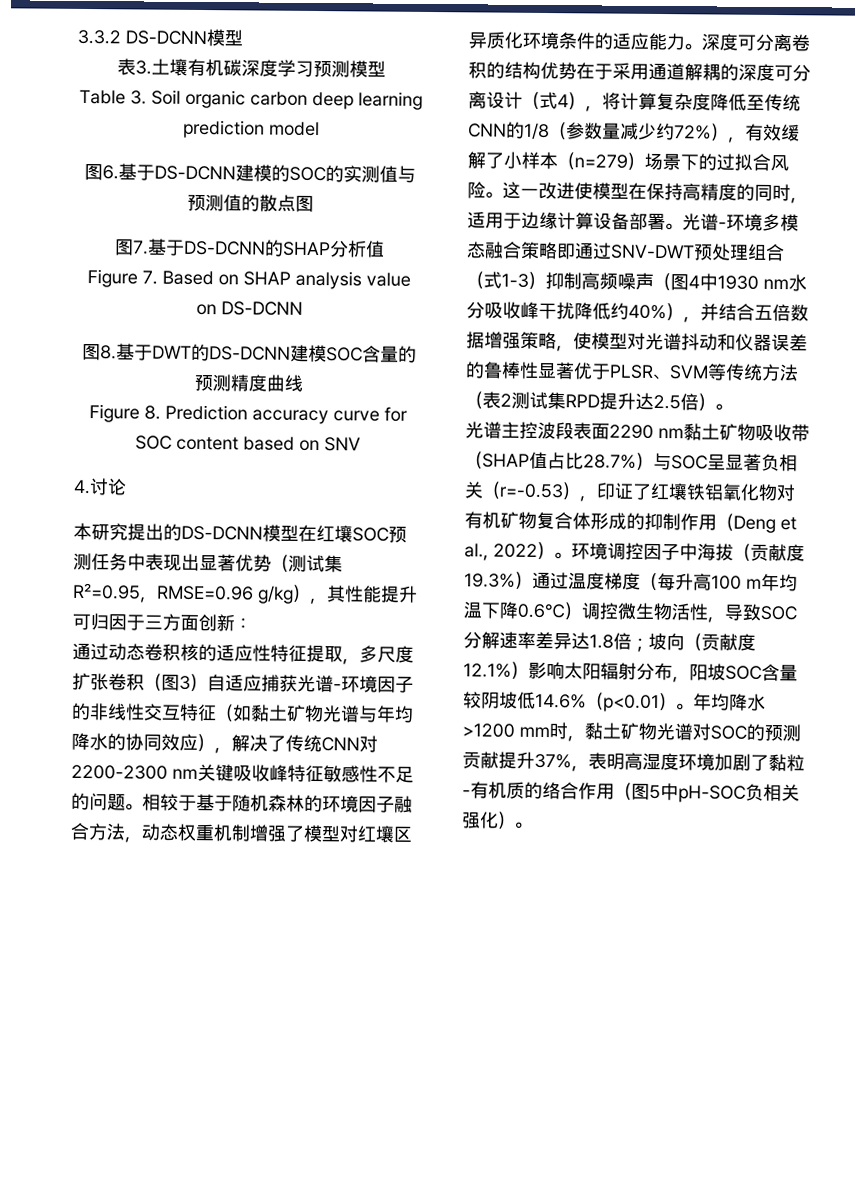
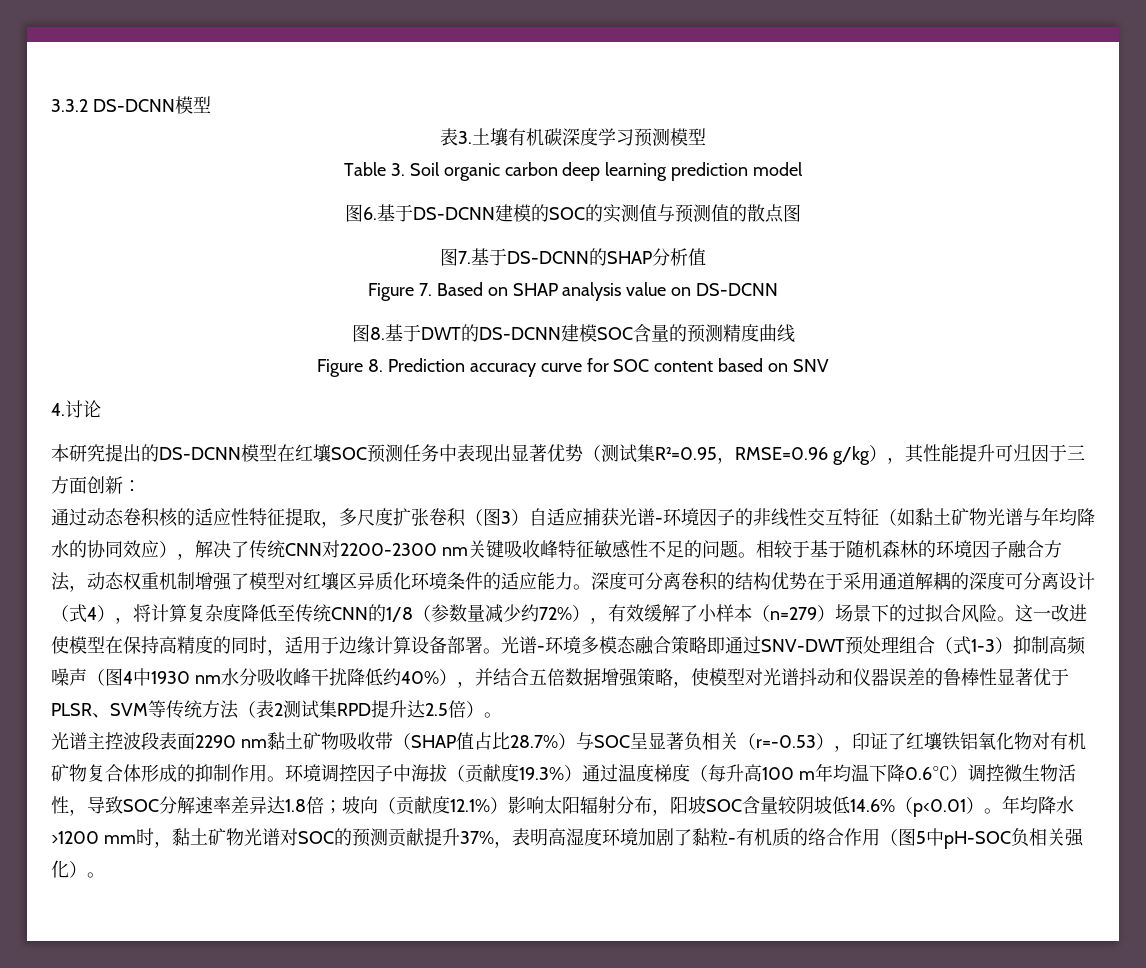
[716,513,797,534] [464,541,555,561] （Deng et al., 2022） -> (267, 773) none

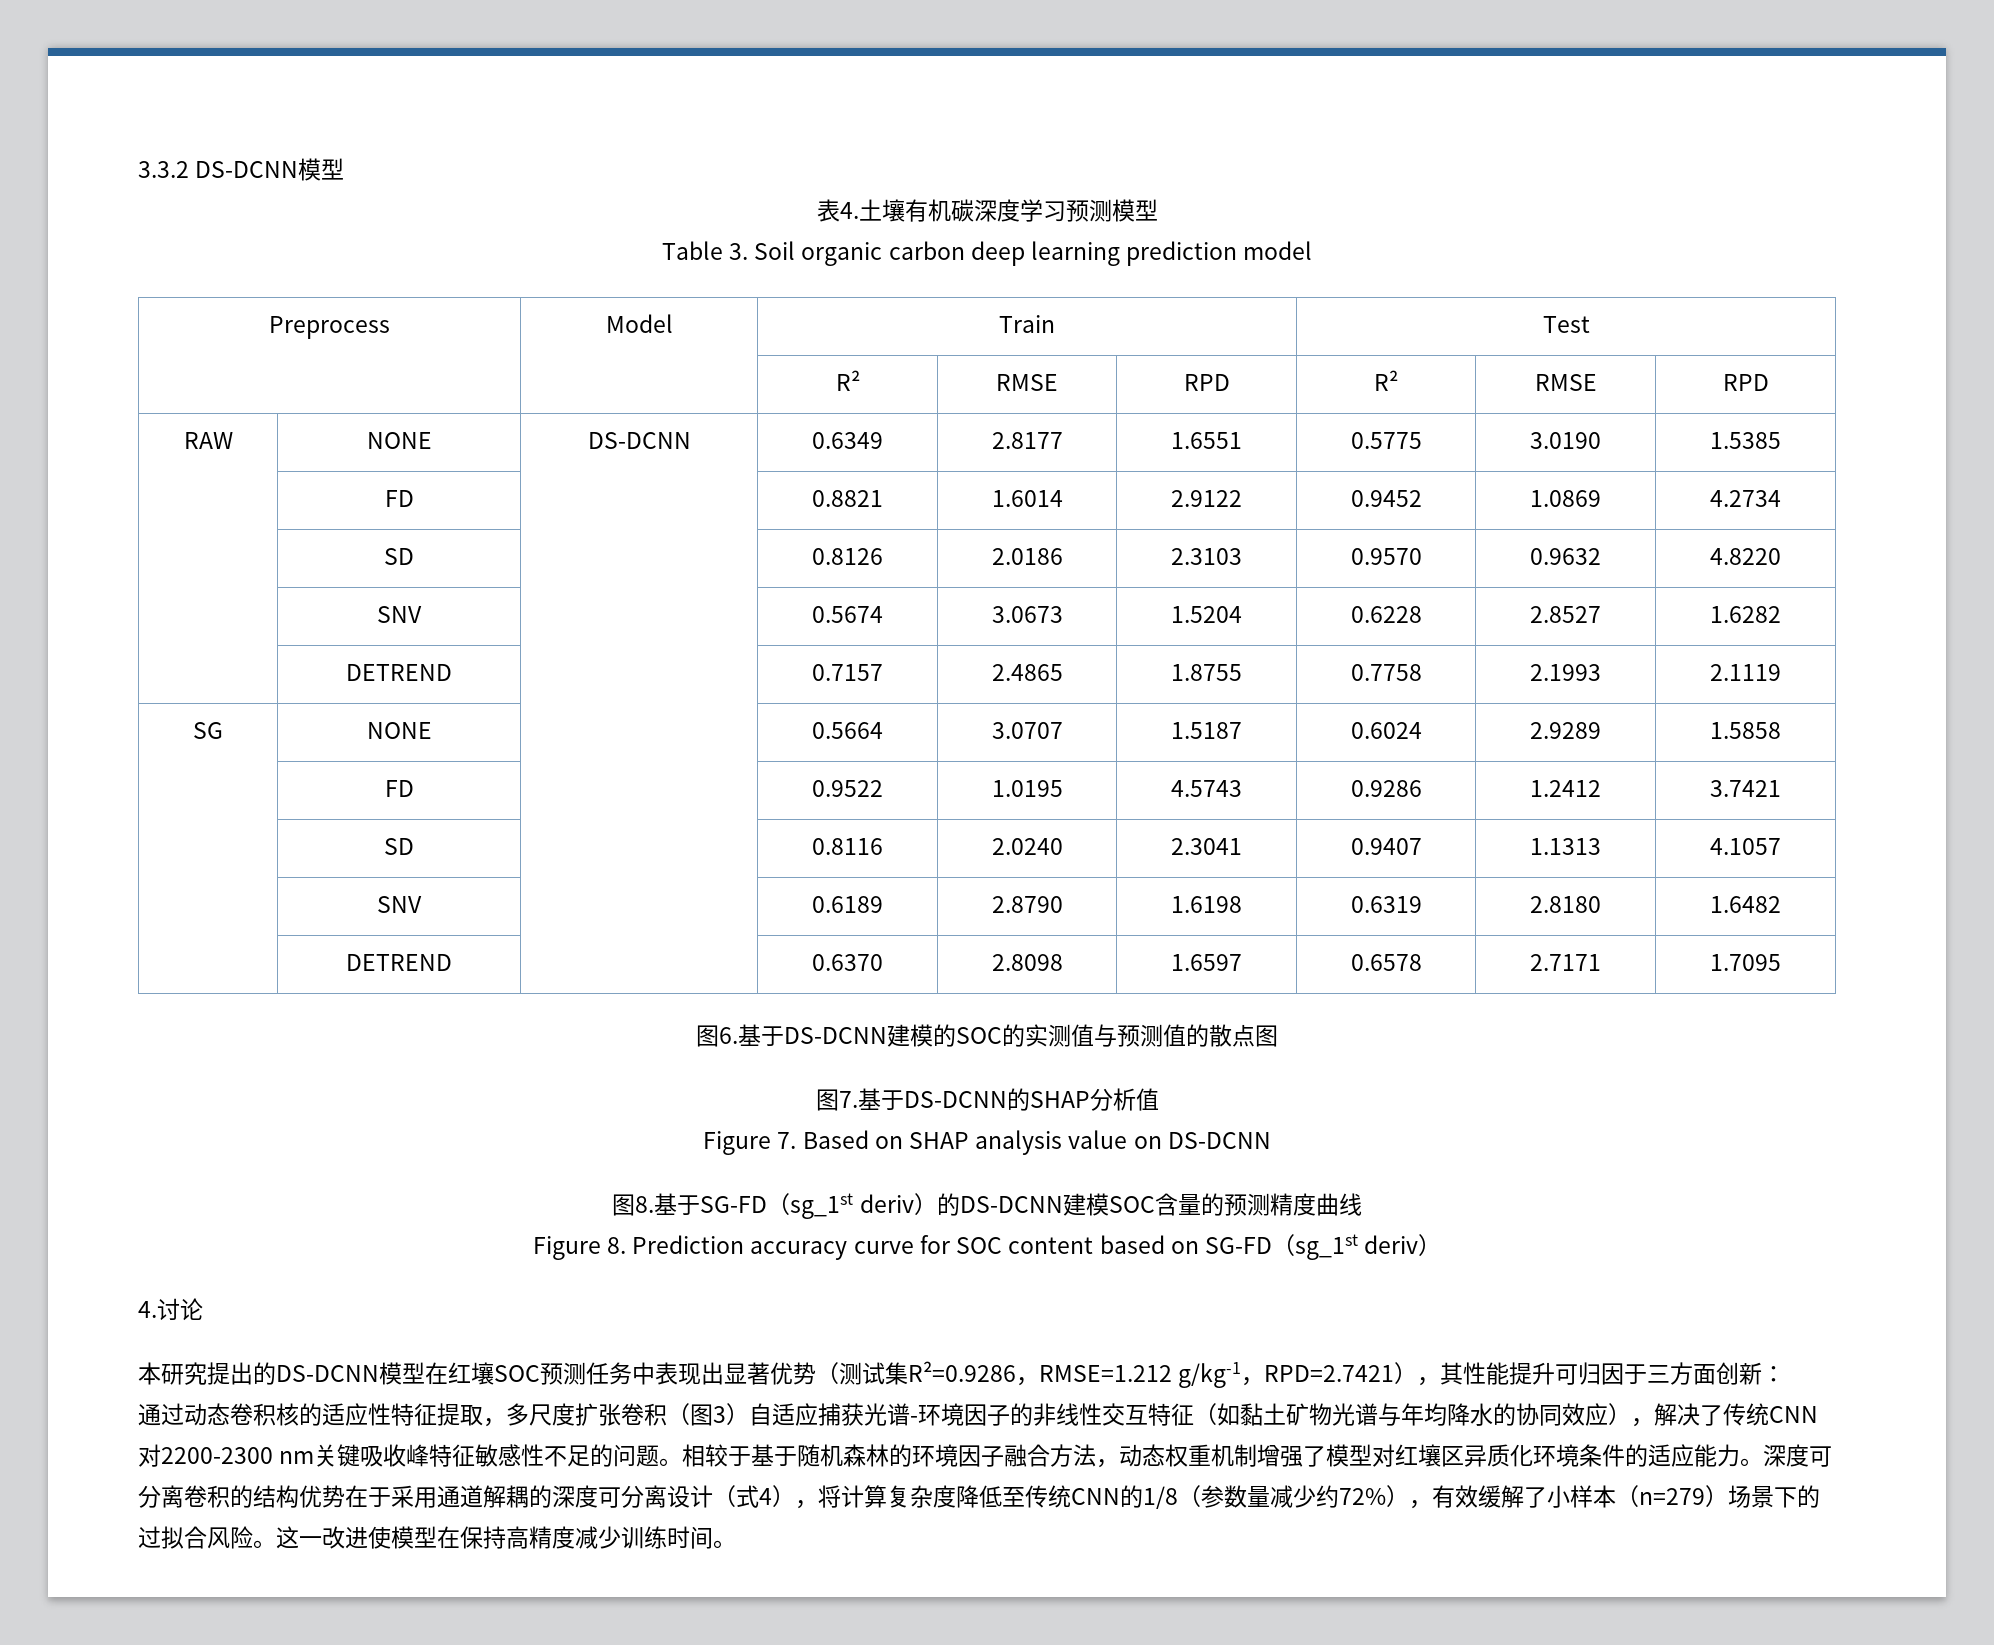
[458,131,472,144] 3. -> [839,202,859,219] 4.
(803, 169) none -> [269,316,390,339] [605,314,673,333] [999,315,1055,333] [1542,316,1590,333] [835,370,860,391] [996,374,1058,391] [1183,374,1230,391] [1374,370,1398,391] [1534,374,1597,391] [1722,374,1769,391] [183,432,233,449] [366,432,432,449] [587,432,691,449] [812,432,883,449] [991,432,1063,449] [1171,432,1242,449] [1350,432,1422,449] [1530,432,1601,449] [1710,432,1781,449] [384,490,414,507] [812,490,883,507] [991,490,1063,507] [1171,490,1242,507] [1350,490,1422,507] [1530,490,1601,507] [1710,490,1781,507] [384,548,414,565] [812,548,883,565] [991,548,1063,565] [1171,548,1242,565] [1350,548,1422,565] [1530,548,1601,565] [1710,548,1781,565] [377,606,422,623] [812,606,883,623] [991,606,1063,623] [1171,606,1242,623] [1350,606,1422,623] [1530,606,1601,623] [1710,606,1781,623] [346,664,452,681] [812,664,883,681] [991,664,1063,681] [1171,664,1242,681] [1350,664,1422,681] [1530,664,1601,681] [1710,664,1781,681] [193,722,223,739] [366,722,432,739] [812,722,883,739] [991,722,1063,739] [1171,722,1242,739] [1350,722,1422,739] [1530,722,1601,739] [1710,722,1781,739] [384,780,414,797] [812,780,883,797] [991,780,1063,797] [1171,780,1242,797] [1350,780,1422,797] [1530,780,1601,797] [1710,780,1781,797] [384,838,414,855] [812,838,883,855] [991,838,1063,855] [1171,838,1242,855] [1350,838,1422,855] [1530,838,1601,855] [1710,838,1781,855] [377,896,422,913] [812,896,883,913] [991,896,1063,913] [1171,896,1242,913] [1350,896,1422,913] [1530,896,1601,913] [1710,896,1781,913] [346,954,452,971] [812,954,883,971] [991,954,1063,971] [1171,954,1242,971] [1350,954,1422,971] [1530,954,1601,971] [1710,954,1781,971] // Preprocess | Model | Train | Test // | | R² | RMSE | RPD | R² | RMSE | RPD // RAW | NONE | DS-DCNN | 0.6349 | 2.8177 | 1.6551 | 0.5775 | 3.0190 | 1.5385 // | FD | | 0.8821 | 1.6014 | 2.9122 | 0.9452 | 1.0869 | 4.2734 // | SD | | 0.8126 | 2.0186 | 2.3103 | 0.9570 | 0.9632 | 4.8220 // | SNV | | 0.5674 | 3.0673 | 1.5204 | 0.6228 | 2.8527 | 1.6282 // | DETREND | | 0.7157 | 2.4865 | 1.8755 | 0.7758 | 2.1993 | 2.1119 // SG | NONE | | 0.5664 | 3.0707 | 1.5187 | 0.6024 | 2.9289 | 1.5858 // | FD | | 0.9522 | 1.0195 | 4.5743 | 0.9286 | 1.2412 | 3.7421 // | SD | | 0.8116 | 2.0240 | 2.3041 | 0.9407 | 1.1313 | 4.1057 // | SNV | | 0.6189 | 2.8790 | 1.6198 | 0.6319 | 2.8180 | 1.6482 // | DETREND | | 0.6370 | 2.8098 | 1.6597 | 0.6578 | 2.7171 | 1.7095
[420,327,461,340] DWT -> [700,1193,937,1219] SG-FD（sg_1st deriv）
[792,359,829,372] SNV -> [1204,1234,1442,1260] SG-FD（sg_1st deriv）
[655,446,870,465] R²=0.95，RMSE=0.96 g/kg -> [908,1361,1395,1388] R²=0.9286，RMSE=1.212 g/kg-1，RPD=2.7421
[213,636,1086,656] [51,668,1069,688] [51,700,502,719] [51,732,1086,752] [51,763,1076,783] [51,795,1074,817] [51,828,1084,849] [51,860,87,878] 的同时，适用于边缘计算设备部署。光谱-环境多模态融合策略即通过SNV-DWT预处理组合（式1-3）抑制高频噪声（图4中1930 nm水分吸收峰干扰降低约40%），并结合五倍数据增强策略，使模型对光谱抖动和仪器误差的鲁棒性显著优于PLSR、SVM等传统方法（表2测试集RPD提升达2.5倍）。 // 光谱主控波段表面2290 nm黏土矿物吸收带（SHAP值占比28.7%）与SOC呈显著负相关（r=-0.53），印证了红壤铁铝氧化物对有机矿物复合体形成的抑制作用。环境调控因子中海拔（贡献度19.3%）通过温度梯度（每升高100 m年均温下降0.6℃）调控微生物活性，导致SOC分解速率差异达1.8倍；坡向（贡献度12.1%）影响太阳辐射分布，阳坡SOC含量较阴坡低14.6%（p<0.01）。年均降水>1200 mm时，黏土矿物光谱对SOC的预测贡献提升37%，表明高湿度环境加剧了黏粒-有机质的络合作用（图5中pH-SOC负相关强化） -> [575,1526,713,1549] 减少训练时间

